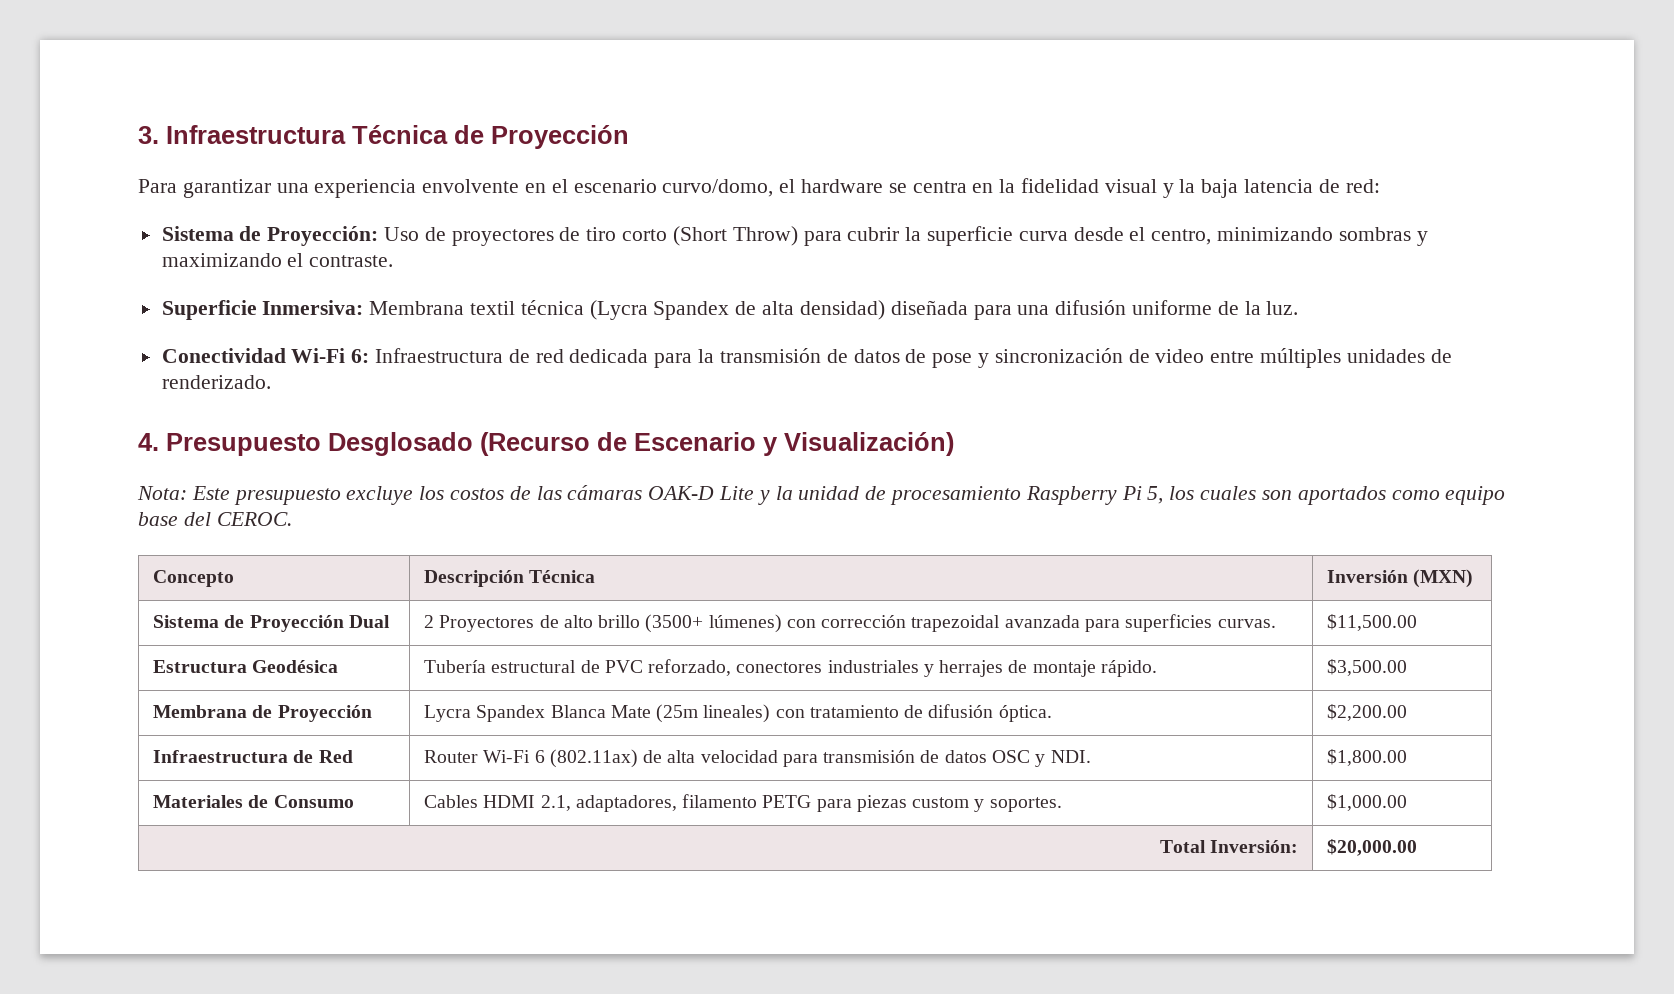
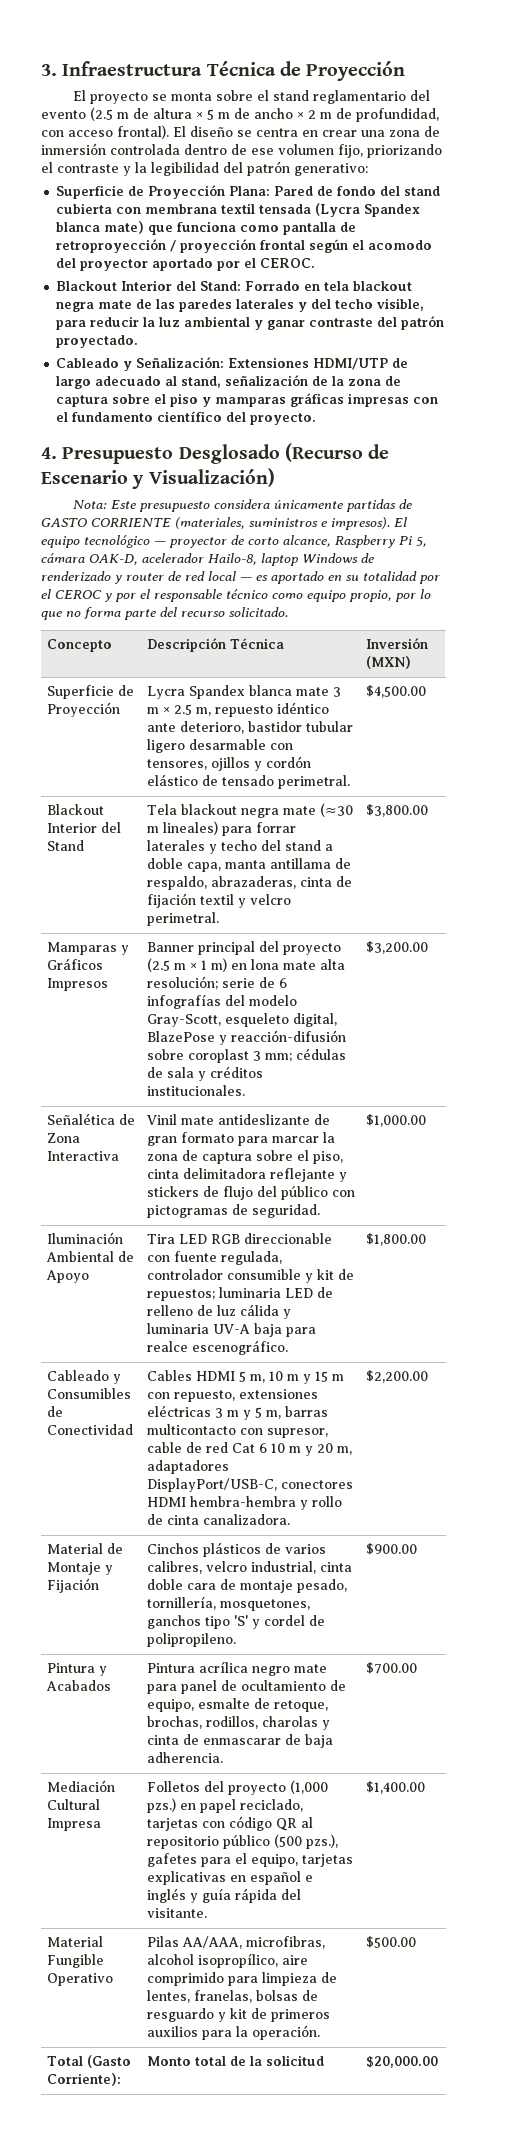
[138,178,1380,198] [161,226,1428,246] [161,253,394,267] [161,300,1299,320] [161,348,1452,368] [161,375,271,389] Para garantizar una experiencia envolvente en el escenario curvo/domo, el hardware se centra en la fidelidad visual y la baja latencia de red: // Sistema de Proyección: Uso de proyectores de tiro corto (Short Throw) para cubrir la superficie curva desde el centro, minimizando sombras y maximizando el contraste. // Superficie Inmersiva: Membrana textil técnica (Lycra Spandex de alta densidad) diseñada para una difusión uniforme de la luz. // Conectividad Wi-Fi 6: Infraestructura de red dedicada para la transmisión de datos de pose y sincronización de video entre múltiples unidades de renderizado. -> [73,90,431,104] [41,107,439,122] [41,125,440,139] [41,143,442,158] [41,161,368,176] [56,185,441,199] [56,203,421,217] [56,221,357,235] [56,239,433,253] [56,258,316,271] [56,280,413,291] [56,298,425,312] [56,316,445,330] [56,335,139,348] [56,357,409,371] [56,375,402,389] [56,393,439,407] [56,411,317,425] El proyecto se monta sobre el stand reglamentario del evento (2.5 m de altura × 5 m de ancho × 2 m de profundidad, con acceso frontal). El diseño se centra en crear una zona de inmersión controlada dentro de ese volumen fijo, priorizando el contraste y la legibilidad del patrón generativo: // Superficie de Proyección Plana: Pared de fondo del stand cubierta con membrana textil tensada (Lycra Spandex blanca mate) que funciona como pantalla de retroproyección / proyección frontal según el acomodo del proyector aportado por el CEROC. // Blackout Interior del Stand: Forrado en tela blackout negra mate de las paredes laterales y del techo visible, para reducir la luz ambiental y ganar contraste del patrón proyectado. // Cableado y Señalización: Extensiones HDMI/UTP de largo adecuado al stand, señalización de la zona de captura sobre el piso y mamparas gráficas impresas con el fundamento científico del proyecto.
[346,485,1506,505] [138,512,292,526] excluye los costos de las cámaras OAK-D Lite y la unidad de procesamiento Raspberry Pi 5, los cuales son aportados como equipo base del CEROC. -> [214,499,413,512] [41,517,407,530] [41,535,427,548] [41,553,374,566] [41,571,440,584] [41,589,431,602] [41,607,288,620] considera únicamente partidas de GASTO CORRIENTE (materiales, suministros e impresos). El equipo tecnológico — proyector de corto alcance, Raspberry Pi 5, cámara OAK-D, acelerador Hailo-8, laptop Windows de renderizado y router de red local — es aportado en su totalidad por el CEROC y por el responsable técnico como equipo propio, por lo que no forma parte del recurso solicitado.
[153,615,390,632] [424,614,1276,633] [1327,614,1418,631] [153,660,339,673] [424,659,1157,677] [1327,659,1408,676] [153,705,372,722] [424,704,1052,723] [1327,704,1408,721] [153,750,353,763] [424,749,1091,768] [1327,749,1408,766] [153,795,354,808] [424,794,1062,812] [1327,794,1408,811] [1159,840,1298,853] Sistema de Proyección Dual | 2 Proyectores de alto brillo (3500+ lúmenes) con corrección trapezoidal avanzada para superficies curvas. | $11,500.00 // Estructura Geodésica | Tubería estructural de PVC reforzado, conectores industriales y herrajes de montaje rápido. | $3,500.00 // Membrana de Proyección | Lycra Spandex Blanca Mate (25m lineales) con tratamiento de difusión óptica. | $2,200.00 // Infraestructura de Red | Router Wi-Fi 6 (802.11ax) de alta velocidad para transmisión de datos OSC y NDI. | $1,800.00 // Materiales de Consumo | Cables HDMI 2.1, adaptadores, filamento PETG para piezas custom y soportes. | $1,000.00 // Total Inversión: -> [46,685,134,699] [46,702,120,717] [146,685,341,699] [146,702,329,717] [146,721,353,734] [146,739,293,753] [146,756,311,771] [146,774,350,789] [365,685,426,698] [46,804,104,815] [46,822,121,833] [46,840,84,851] [146,803,353,818] [146,821,296,836] [146,840,333,854] [146,858,351,872] [146,876,352,890] [146,893,291,908] [146,912,219,926] [365,804,428,817] [46,942,129,955] [46,958,103,970] [46,978,108,991] [146,941,341,955] [146,958,345,972] [146,976,287,990] [146,994,297,1009] [146,1013,337,1027] [146,1030,346,1045] [146,1048,346,1063] [146,1066,263,1081] [146,1085,245,1096] [365,941,428,954] [46,1113,135,1125] [46,1133,80,1143] [46,1151,119,1161] [146,1114,330,1125] [146,1132,335,1146] [146,1150,343,1164] [146,1168,347,1182] [146,1186,355,1200] [146,1204,320,1218] [365,1114,426,1127] [46,1232,123,1244] [45,1251,134,1262] [45,1270,89,1283] [146,1233,332,1244] [146,1251,282,1265] [146,1269,354,1283] [146,1287,333,1301] [146,1304,291,1319] [146,1323,316,1337] [146,1340,288,1355] [365,1233,426,1246] [46,1370,121,1384] [46,1388,131,1399] [46,1406,63,1417] [46,1424,133,1435] [146,1370,344,1384] [146,1389,318,1402] [146,1405,328,1420] [146,1424,328,1438] [146,1442,352,1456] [146,1460,229,1474] [146,1478,353,1492] [146,1496,342,1510] [146,1514,290,1525] [365,1370,428,1383] [46,1543,123,1554] [46,1562,113,1575] [46,1578,99,1593] [146,1542,326,1557] [146,1561,352,1574] [146,1579,347,1593] [146,1596,310,1611] [146,1615,325,1629] [146,1633,236,1647] [365,1543,417,1555] [46,1663,107,1676] [45,1680,111,1691] [146,1661,327,1676] [146,1680,346,1694] [146,1698,328,1712] [146,1716,330,1730] [146,1734,333,1748] [146,1752,223,1763] [365,1662,417,1674] [46,1780,115,1792] [46,1799,100,1810] [46,1818,101,1831] [146,1780,328,1795] [146,1798,303,1813] [146,1816,313,1831] [146,1834,338,1849] [146,1853,353,1867] [146,1871,313,1885] [146,1888,301,1903] [146,1908,207,1918] [365,1781,425,1794] [46,1936,103,1947] [46,1954,104,1968] [46,1973,113,1986] [146,1936,325,1949] [146,1953,308,1968] [146,1972,337,1986] [146,1990,318,2003] [146,2008,330,2022] [146,2025,320,2040] [365,1936,416,1948] [46,2055,131,2068] [46,2073,121,2086] [146,2055,324,2066] Superficie de Proyección | Lycra Spandex blanca mate 3 m × 2.5 m, repuesto idéntico ante deterioro, bastidor tubular ligero desarmable con tensores, ojillos y cordón elástico de tensado perimetral. | $4,500.00 // Blackout Interior del Stand | Tela blackout negra mate (≈30 m lineales) para forrar laterales y techo del stand a doble capa, manta antillama de respaldo, abrazaderas, cinta de fijación textil y velcro perimetral. | $3,800.00 // Mamparas y Gráficos Impresos | Banner principal del proyecto (2.5 m × 1 m) en lona mate alta resolución; serie de 6 infografías del modelo Gray-Scott, esqueleto digital, BlazePose y reacción-difusión sobre coroplast 3 mm; cédulas de sala y créditos institucionales. | $3,200.00 // Señalética de Zona Interactiva | Vinil mate antideslizante de gran formato para marcar la zona de captura sobre el piso, cinta delimitadora reflejante y stickers de flujo del público con pictogramas de seguridad. | $1,000.00 // Iluminación Ambiental de Apoyo | Tira LED RGB direccionable con fuente regulada, controlador consumible y kit de repuestos; luminaria LED de relleno de luz cálida y luminaria UV-A baja para realce escenográfico. | $1,800.00 // Cableado y Consumibles de Conectividad | Cables HDMI 5 m, 10 m y 15 m con repuesto, extensiones eléctricas 3 m y 5 m, barras multicontacto con supresor, cable de red Cat 6 10 m y 20 m, adaptadores DisplayPort/USB-C, conectores HDMI hembra-hembra y rollo de cinta canalizadora. | $2,200.00 // Material de Montaje y Fijación | Cinchos plásticos de varios calibres, velcro industrial, cinta doble cara de montaje pesado, tornillería, mosquetones, ganchos tipo 'S' y cordel de polipropileno. | $900.00 // Pintura y Acabados | Pintura acrílica negro mate para panel de ocultamiento de equipo, esmalte de retoque, brochas, rodillos, charolas y cinta de enmascarar de baja adherencia. | $700.00 // Mediación Cultural Impresa | Folletos del proyecto (1,000 pzs.) en papel reciclado, tarjetas con código QR al repositorio público (500 pzs.), gafetes para el equipo, tarjetas explicativas en español e inglés y guía rápida del visitante. | $1,400.00 // Material Fungible Operativo | Pilas AA/AAA, microfibras, alcohol isopropílico, aire comprimido para limpieza de lentes, franelas, bolsas de resguardo y kit de primeros auxilios para la operación. | $500.00 // Total (Gasto Corriente): | Monto total de la solicitud

